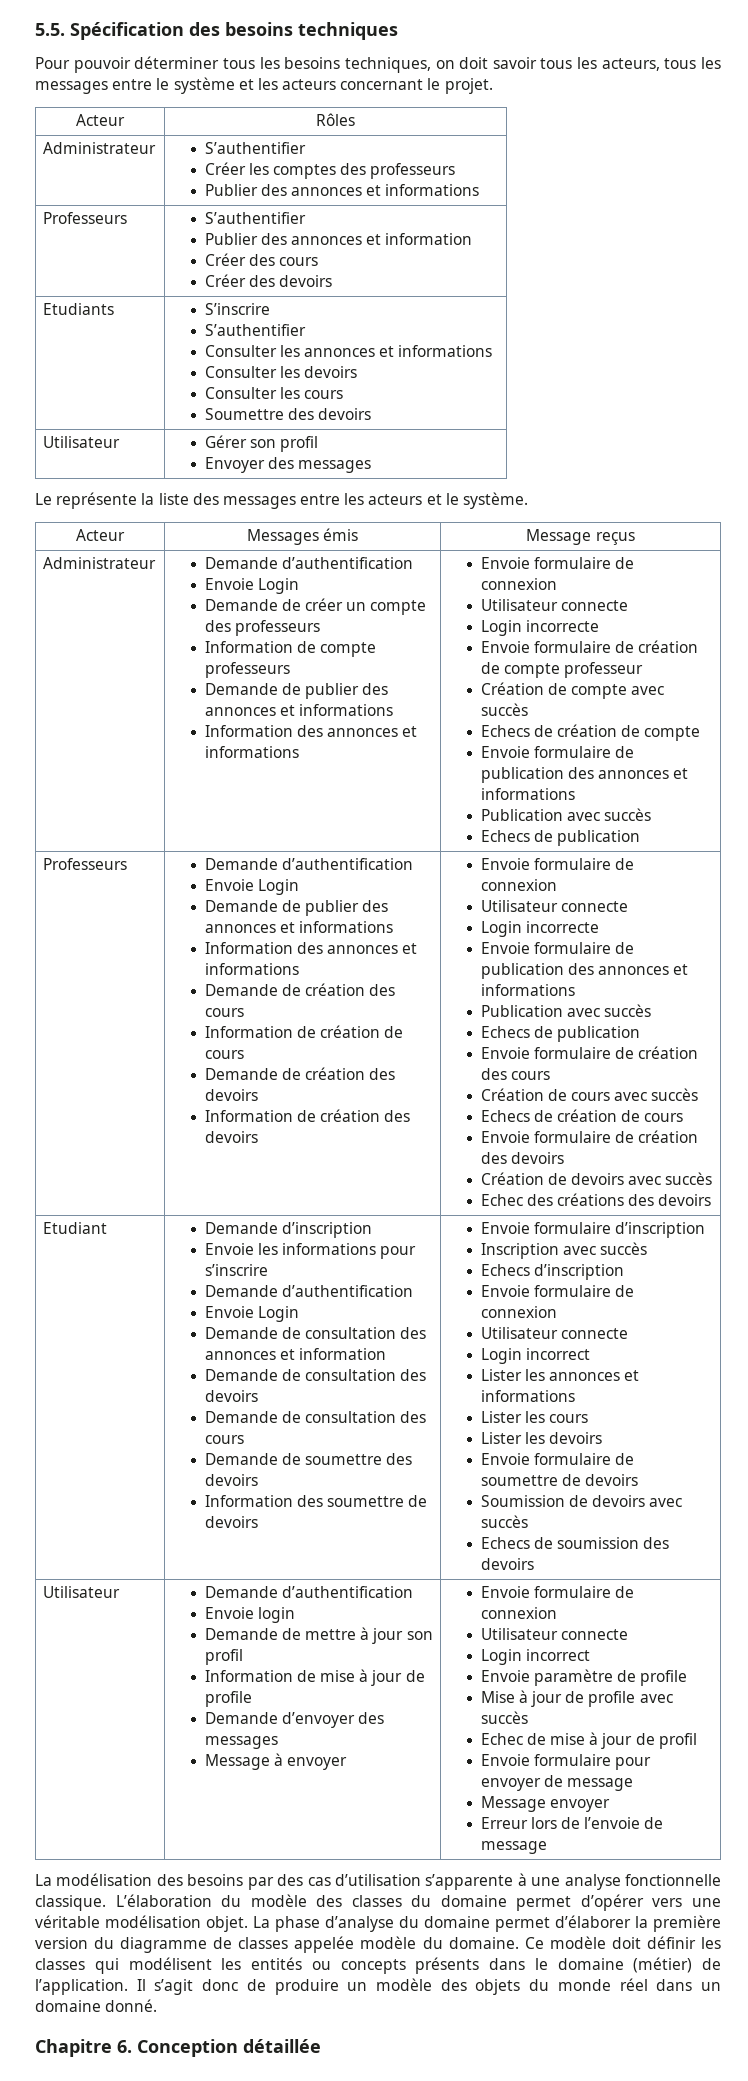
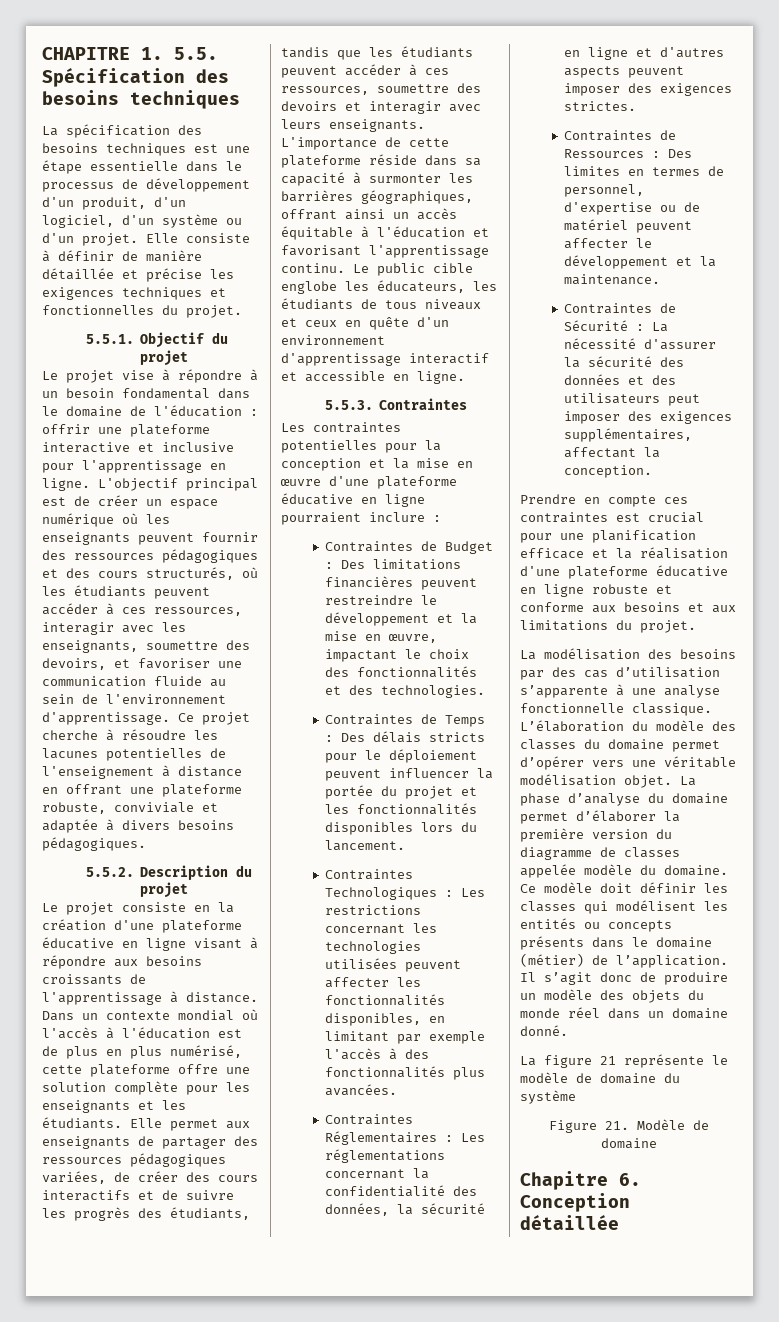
(35, 29) none -> [42,47,163,60] CHAPITRE 1.
[35,56,721,73] [35,77,493,94] [76,114,125,126] [315,113,355,126] [43,142,157,154] [204,142,306,154] [204,162,456,179] [204,184,480,196] [43,212,128,224] [204,212,306,224] [204,233,473,245] [204,253,319,266] [204,274,333,287] [43,303,115,315] [204,303,270,315] [204,324,306,336] [204,345,493,357] [204,366,358,378] [204,387,344,399] [204,408,372,420] [43,436,121,448] [204,435,319,452] [204,457,372,473] [35,492,529,509] [76,529,125,541] [246,528,359,545] [526,529,635,545] [43,557,157,569] [204,557,413,569] [204,578,299,594] [204,598,427,615] [204,620,320,636] [204,641,377,657] [204,662,290,678] [204,683,389,699] [204,704,394,716] [204,725,418,737] [204,746,299,758] [480,557,635,569] [480,578,557,590] [480,599,628,611] [480,620,599,636] [480,640,699,653] [480,662,644,678] [480,682,665,699] [480,703,528,716] [480,724,701,741] [480,746,635,758] [480,767,689,783] [480,788,575,800] [480,808,652,821] [480,830,641,846] [43,858,128,870] [204,858,413,870] [204,879,299,895] [204,900,389,916] [204,921,394,933] [204,942,418,954] [204,963,299,975] [204,983,396,996] [204,1008,244,1017] [204,1025,404,1038] [204,1050,244,1059] [204,1067,396,1080] [204,1089,258,1101] [204,1109,411,1122] [204,1131,258,1143] [480,858,635,870] [480,879,557,891] [480,900,628,912] [480,921,599,937] [480,942,635,954] [480,963,689,979] [480,984,575,996] [480,1004,652,1017] [480,1026,641,1042] [480,1046,699,1059] [480,1068,550,1080] [480,1088,699,1101] [480,1109,684,1122] [480,1130,699,1143] [480,1152,564,1164] [480,1172,713,1185] [480,1193,712,1206] [43,1222,108,1234] [204,1222,372,1238] [204,1243,417,1259] [204,1264,268,1276] [204,1285,413,1297] [204,1306,299,1322] [204,1327,427,1339] [204,1348,387,1360] [204,1369,427,1381] [204,1390,258,1402] [204,1411,427,1423] [204,1435,244,1444] [204,1453,413,1465] [204,1474,258,1486] [204,1495,428,1507] [204,1516,258,1528] [480,1222,706,1238] [480,1242,648,1259] [480,1264,624,1280] [480,1285,635,1297] [480,1306,557,1318] [480,1327,628,1339] [480,1348,590,1364] [480,1369,640,1381] [480,1390,575,1402] [480,1411,589,1423] [480,1432,603,1444] [480,1453,635,1465] [480,1474,639,1486] [480,1495,683,1507] [480,1515,528,1528] [480,1537,670,1549] [480,1558,534,1570] [43,1586,121,1598] [204,1586,413,1598] [204,1607,295,1623] [204,1627,433,1644] [204,1649,243,1665] [204,1669,425,1686] [204,1691,252,1707] [204,1712,385,1728] [204,1736,278,1749] [204,1753,348,1770] [480,1586,635,1598] [480,1607,557,1619] [480,1628,628,1640] [480,1649,590,1665] [480,1669,688,1686] [480,1690,673,1707] [480,1711,528,1724] [480,1732,697,1749] [480,1754,652,1770] [480,1775,634,1791] [480,1796,610,1812] [480,1817,664,1829] [480,1841,547,1854] Pour pouvoir déterminer tous les besoins techniques, on doit savoir tous les acteurs, tous les messages entre le système et les acteurs concernant le projet. // Acteur | Rôles // Administrateur | S’authentifier // Créer les comptes des professeurs // Publier des annonces et informations // Professeurs | S’authentifier // Publier des annonces et information // Créer des cours // Créer des devoirs // Etudiants | S’inscrire // S’authentifier // Consulter les annonces et informations // Consulter les devoirs // Consulter les cours // Soumettre des devoirs // Utilisateur | Gérer son profil // Envoyer des messages // Le représente la liste des messages entre les acteurs et le système. // Acteur | Messages émis | Message reçus // Administrateur | Demande d’authentification // Envoie Login // Demande de créer un compte des professeurs // Information de compte professeurs // Demande de publier des annonces et informations // Information des annonces et informations | Envoie formulaire de connexion // Utilisateur connecte // Login incorrecte // Envoie formulaire de création de compte professeur // Création de compte avec succès // Echecs de création de compte // Envoie formulaire de publication des annonces et informations // Publication avec succès // Echecs de publication // Professeurs | Demande d’authentification // Envoie Login // Demande de publier des annonces et informations // Information des annonces et informations // Demande de création des cours // Information de création de cours // Demande de création des devoirs // Information de création des devoirs | Envoie formulaire de connexion // Utilisateur connecte // Login incorrecte // Envoie formulaire de publication des annonces et informations // Publication avec succès // Echecs de publication // Envoie formulaire de création des cours // Création de cours avec succès // Echecs de création de cours // Envoie formulaire de création des devoirs // Création de devoirs avec succès // Echec des créations des devoirs // Etudiant | Demande d’inscription // Envoie les informations pour s’inscrire // Demande d’authentification // Envoie Login // Demande de consultation des annonces et information // Demande de consultation des devoirs // Demande de consultation des cours // Demande de soumettre des devoirs // Information des soumettre de devoirs | Envoie formulaire d’inscription // Inscription avec succès // Echecs d’inscription // Envoie formulaire de connexion // Utilisateur connecte // Login incorrect // Lister les annonces et informations // Lister les cours // Lister les devoirs // Envoie formulaire de soumettre de devoirs // Soumission de devoirs avec succès // Echecs de soumission des devoirs // Utilisateur | Demande d’authentification // Envoie login // Demande de mettre à jour son profil // Information de mise à jour de profile // Demande d’envoyer des messages // Message à envoyer | Envoie formulaire de connexion // Utilisateur connecte // Login incorrect // Envoie paramètre de profile // Mise à jour de profile avec succès // Echec de mise à jour de profil // Envoie formulaire pour envoyer de message // Message envoyer // Erreur lors de l’envoie de message -> [42,124,202,138] [42,143,250,156] [42,160,242,174] [42,178,250,192] [42,197,186,210] [42,214,242,228] [42,233,250,246] [42,250,202,262] [42,268,234,282] [42,287,226,300] [42,305,242,318] [85,332,229,348] [140,350,189,366] [42,369,258,383] [42,388,250,399] [42,405,258,417] [42,424,210,437] [42,442,234,453] [42,460,226,473] [42,478,258,491] [42,495,218,509] [42,513,170,527] [42,532,258,545] [42,549,258,563] [42,567,258,580] [42,585,210,599] [42,603,242,616] [42,622,186,635] [42,640,250,653] [42,658,242,670] [42,676,226,687] [42,694,226,704] [42,712,250,725] [42,729,218,741] [42,748,226,761] [42,765,242,779] [42,784,242,797] [42,802,218,814] [42,819,234,833] [42,837,146,851] [85,865,253,880] [140,882,189,898] [42,902,234,915] [42,919,242,933] [42,937,258,951] [42,955,202,969] [42,974,146,985] [42,991,258,1005] [42,1009,258,1021] [42,1027,242,1039] [42,1045,242,1059] [42,1064,250,1077] [42,1081,250,1095] [42,1100,186,1113] [42,1117,250,1131] [42,1136,258,1149] [42,1153,226,1167] [42,1171,258,1184] [42,1190,234,1201] [42,1207,250,1221] [281,46,473,60] [281,64,449,78] [281,83,481,95] [281,101,481,114] [281,119,425,132] [281,137,449,150] [281,154,481,168] [281,172,473,186] [281,190,473,204] [281,208,457,220] [281,226,489,240] [281,245,489,258] [281,263,473,276] [281,280,497,294] [281,298,481,310] [281,317,449,330] [281,335,385,345] [281,353,489,366] [281,371,465,384] [324,398,468,410] [281,422,401,433] [281,440,441,453] [281,458,473,471] [280,476,457,489] [281,493,425,507] [281,512,441,525] [324,541,493,554] [324,559,461,570] [324,576,477,590] [324,595,437,605] [324,612,477,626] [324,631,437,643] [324,649,469,662] [324,666,477,678] [324,685,485,698] [324,714,485,727] [324,731,485,743] [324,749,477,763] [324,768,493,781] [324,785,477,799] [324,803,477,815] [324,822,477,835] [324,840,405,851] [324,869,413,880] [324,887,485,900] [324,905,421,915] [324,923,437,934] [324,941,421,954] [324,958,461,972] [324,977,421,988] [324,994,445,1006] [324,1013,445,1026] [324,1031,485,1044] [324,1048,429,1060] [324,1066,485,1080] [324,1084,397,1096] [324,1114,413,1125] [324,1131,485,1145] [324,1149,445,1163] [324,1168,429,1179] [324,1185,477,1197] [324,1203,485,1216] [563,47,724,60] [563,66,684,78] [563,83,732,96] [563,101,636,111] [563,130,676,141] [563,149,692,158] [563,166,724,176] [563,184,644,197] [563,202,700,215] [563,219,692,233] [563,238,652,249] [563,255,716,269] [563,274,660,285] [563,303,676,314] [563,320,668,332] [563,338,716,350] [563,356,684,368] [563,374,676,385] [563,393,700,406] [563,411,732,424] [563,428,692,442] [563,447,660,458] [563,465,652,478] [520,494,688,507] [520,512,704,523] [520,530,696,543] [520,547,728,559] [520,565,728,579] [520,584,672,597] [520,602,736,613] [520,620,696,633] La spécification des besoins techniques est une étape essentielle dans le processus de développement d'un produit, d'un logiciel, d'un système ou d'un projet. Elle consiste à définir de manière détaillée et précise les exigences techniques et fonctionnelles du projet. // 5.5.1. Objectif du projet // Le projet vise à répondre à un besoin fondamental dans le domaine de l'éducation : offrir une plateforme interactive et inclusive pour l'apprentissage en ligne. L'objectif principal est de créer un espace numérique où les enseignants peuvent fournir des ressources pédagogiques et des cours structurés, où les étudiants peuvent accéder à ces ressources, interagir avec les enseignants, soumettre des devoirs, et favoriser une communication fluide au sein de l'environnement d'apprentissage. Ce projet cherche à résoudre les lacunes potentielles de l'enseignement à distance en offrant une plateforme robuste, conviviale et adaptée à divers besoins pédagogiques. // 5.5.2. Description du projet // Le projet consiste en la création d'une plateforme éducative en ligne visant à répondre aux besoins croissants de l'apprentissage à distance. Dans un contexte mondial où l'accès à l'éducation est de plus en plus numérisé, cette plateforme offre une solution complète pour les enseignants et les étudiants. Elle permet aux enseignants de partager des ressources pédagogiques variées, de créer des cours interactifs et de suivre les progrès des étudiants, tandis que les étudiants peuvent accéder à ces ressources, soumettre des devoirs et interagir avec leurs enseignants. L'importance de cette plateforme réside dans sa capacité à surmonter les barrières géographiques, offrant ainsi un accès équitable à l'éducation et favorisant l'apprentissage continu. Le public cible englobe les éducateurs, les étudiants de tous niveaux et ceux en quête d'un environnement d'apprentissage interactif et accessible en ligne. // 5.5.3. Contraintes // Les contraintes potentielles pour la conception et la mise en œuvre d'une plateforme éducative en ligne pourraient inclure : // Contraintes de Budget : Des limitations financières peuvent restreindre le développement et la mise en œuvre, impactant le choix des fonctionnalités et des technologies. // Contraintes de Temps : Des délais stricts pour le déploiement peuvent influencer la portée du projet et les fonctionnalités disponibles lors du lancement. // Contraintes Technologiques : Les restrictions concernant les technologies utilisées peuvent affecter les fonctionnalités disponibles, en limitant par exemple l'accès à des fonctionnalités plus avancées. // Contraintes Réglementaires : Les réglementations concernant la confidentialité des données, la sécurité en ligne et d'autres aspects peuvent imposer des exigences strictes. // Contraintes de Ressources : Des limites en termes de personnel, d'expertise ou de matériel peuvent affecter le développement et la maintenance. // Contraintes de Sécurité : La nécessité d'assurer la sécurité des données et des utilisateurs peut imposer des exigences supplémentaires, affectant la conception. // Prendre en compte ces contraintes est crucial pour une planification efficace et la réalisation d'une plateforme éducative en ligne robuste et conforme aux besoins et aux limitations du projet.
(158, 2005) none -> [520,1054,728,1068] [520,1072,680,1084] [520,1090,576,1104] [548,1119,709,1133] [600,1138,657,1149] // La figure 21 représente le modèle de domaine du système // Figure 21. Modèle de domaine

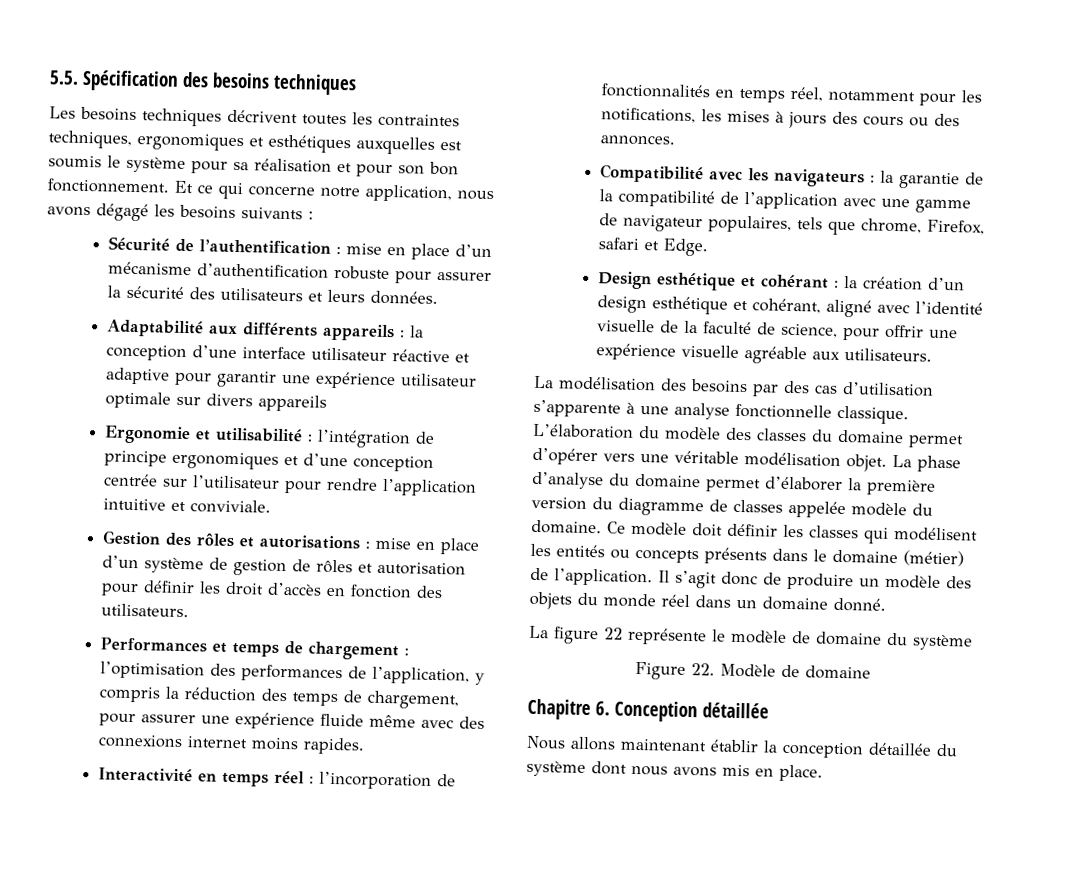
[42,47,163,60] CHAPITRE 1. -> (49, 77) none
[42,124,202,138] [42,143,250,156] [42,160,242,174] [42,178,250,192] [42,197,186,210] [42,214,242,228] [42,233,250,246] [42,250,202,262] [42,268,234,282] [42,287,226,300] [42,305,242,318] [85,332,229,348] [140,350,189,366] [42,369,258,383] [42,388,250,399] [42,405,258,417] [42,424,210,437] [42,442,234,453] [42,460,226,473] [42,478,258,491] [42,495,218,509] [42,513,170,527] [42,532,258,545] [42,549,258,563] [42,567,258,580] [42,585,210,599] [42,603,242,616] [42,622,186,635] [42,640,250,653] [42,658,242,670] [42,676,226,687] [42,694,226,704] [42,712,250,725] [42,729,218,741] [42,748,226,761] [42,765,242,779] [42,784,242,797] [42,802,218,814] [42,819,234,833] [42,837,146,851] [85,865,253,880] [140,882,189,898] [42,902,234,915] [42,919,242,933] [42,937,258,951] [42,955,202,969] [42,974,146,985] [42,991,258,1005] [42,1009,258,1021] [42,1027,242,1039] [42,1045,242,1059] [42,1064,250,1077] [42,1081,250,1095] [42,1100,186,1113] [42,1117,250,1131] [42,1136,258,1149] [42,1153,226,1167] [42,1171,258,1184] [42,1190,234,1201] [42,1207,250,1221] [281,46,473,60] [281,64,449,78] [281,83,481,95] [281,101,481,114] [281,119,425,132] [281,137,449,150] [281,154,481,168] [281,172,473,186] [281,190,473,204] [281,208,457,220] [281,226,489,240] [281,245,489,258] [281,263,473,276] [281,280,497,294] [281,298,481,310] [281,317,449,330] [281,335,385,345] [281,353,489,366] [281,371,465,384] [324,398,468,410] [281,422,401,433] [281,440,441,453] [281,458,473,471] [280,476,457,489] [281,493,425,507] [281,512,441,525] [324,541,493,554] [324,559,461,570] [324,576,477,590] [324,595,437,605] [324,612,477,626] [324,631,437,643] [324,649,469,662] [324,666,477,678] [324,685,485,698] [324,714,485,727] [324,731,485,743] [324,749,477,763] [324,768,493,781] [324,785,477,799] [324,803,477,815] [324,822,477,835] [324,840,405,851] [324,869,413,880] [324,887,485,900] [324,905,421,915] [324,923,437,934] [324,941,421,954] [324,958,461,972] [324,977,421,988] [324,994,445,1006] [324,1013,445,1026] [324,1031,485,1044] [324,1048,429,1060] [324,1066,485,1080] [324,1084,397,1096] [324,1114,413,1125] [324,1131,485,1145] [324,1149,445,1163] [324,1168,429,1179] [324,1185,477,1197] [324,1203,485,1216] [563,47,724,60] [563,66,684,78] [563,83,732,96] [563,101,636,111] [563,130,676,141] [563,149,692,158] [563,166,724,176] [563,184,644,197] [563,202,700,215] [563,219,692,233] [563,238,652,249] [563,255,716,269] [563,274,660,285] [563,303,676,314] [563,320,668,332] [563,338,716,350] [563,356,684,368] [563,374,676,385] [563,393,700,406] [563,411,732,424] [563,428,692,442] [563,447,660,458] [563,465,652,478] [520,494,688,507] [520,512,704,523] [520,530,696,543] [520,547,728,559] [520,565,728,579] [520,584,672,597] [520,602,736,613] [520,620,696,633] La spécification des besoins techniques est une étape essentielle dans le processus de développement d'un produit, d'un logiciel, d'un système ou d'un projet. Elle consiste à définir de manière détaillée et précise les exigences techniques et fonctionnelles du projet. // 5.5.1. Objectif du projet // Le projet vise à répondre à un besoin fondamental dans le domaine de l'éducation : offrir une plateforme interactive et inclusive pour l'apprentissage en ligne. L'objectif principal est de créer un espace numérique où les enseignants peuvent fournir des ressources pédagogiques et des cours structurés, où les étudiants peuvent accéder à ces ressources, interagir avec les enseignants, soumettre des devoirs, et favoriser une communication fluide au sein de l'environnement d'apprentissage. Ce projet cherche à résoudre les lacunes potentielles de l'enseignement à distance en offrant une plateforme robuste, conviviale et adaptée à divers besoins pédagogiques. // 5.5.2. Description du projet // Le projet consiste en la création d'une plateforme éducative en ligne visant à répondre aux besoins croissants de l'apprentissage à distance. Dans un contexte mondial où l'accès à l'éducation est de plus en plus numérisé, cette plateforme offre une solution complète pour les enseignants et les étudiants. Elle permet aux enseignants de partager des ressources pédagogiques variées, de créer des cours interactifs et de suivre les progrès des étudiants, tandis que les étudiants peuvent accéder à ces ressources, soumettre des devoirs et interagir avec leurs enseignants. L'importance de cette plateforme réside dans sa capacité à surmonter les barrières géographiques, offrant ainsi un accès équitable à l'éducation et favorisant l'apprentissage continu. Le public cible englobe les éducateurs, les étudiants de tous niveaux et ceux en quête d'un environnement d'apprentissage interactif et accessible en ligne. // 5.5.3. Contraintes // Les contraintes potentielles pour la conception et la mise en œuvre d'une plateforme éducative en ligne pourraient inclure : // Contraintes de Budget : Des limitations financières peuvent restreindre le développement et la mise en œuvre, impactant le choix des fonctionnalités et des technologies. // Contraintes de Temps : Des délais stricts pour le déploiement peuvent influencer la portée du projet et les fonctionnalités disponibles lors du lancement. // Contraintes Technologiques : Les restrictions concernant les technologies utilisées peuvent affecter les fonctionnalités disponibles, en limitant par exemple l'accès à des fonctionnalités plus avancées. // Contraintes Réglementaires : Les réglementations concernant la confidentialité des données, la sécurité en ligne et d'autres aspects peuvent imposer des exigences strictes. // Contraintes de Ressources : Des limites en termes de personnel, d'expertise ou de matériel peuvent affecter le développement et la maintenance. // Contraintes de Sécurité : La nécessité d'assurer la sécurité des données et des utilisateurs peut imposer des exigences supplémentaires, affectant la conception. // Prendre en compte ces contraintes est crucial pour une planification efficace et la réalisation d'une plateforme éducative en ligne robuste et conforme aux besoins et aux limitations du projet. -> [49,106,460,128] [48,130,462,155] [48,155,459,178] [47,178,494,203] [47,203,314,222] [107,236,492,261] [107,261,492,284] [106,285,438,305] [105,319,424,342] [105,344,470,363] [105,367,477,390] [104,391,327,412] [103,425,435,449] [103,450,434,472] [102,473,477,497] [102,498,271,514] [101,530,480,555] [101,555,466,577] [100,580,443,599] [100,603,189,618] [99,637,409,661] [99,661,485,685] [98,686,459,710] [98,712,485,730] [97,734,365,755] [97,767,456,790] [600,83,982,107] [600,107,960,129] [599,134,675,146] [599,164,984,190] [598,189,971,214] [598,213,985,236] [597,237,708,257] [596,271,965,291] [596,295,983,318] [596,319,958,341] [595,343,932,365] Les besoins techniques décrivent toutes les contraintes techniques, ergonomiques et esthétiques auxquelles est soumis le système pour sa réalisation et pour son bon fonctionnement. Et ce qui concerne notre application, nous avons dégagé les besoins suivants : // Sécurité de l’authentification : mise en place d’un mécanisme d’authentification robuste pour assurer la sécurité des utilisateurs et leurs données. // Adaptabilité aux différents appareils : la conception d’une interface utilisateur réactive et adaptive pour garantir une expérience utilisateur optimale sur divers appareils // Ergonomie et utilisabilité : l’intégration de principe ergonomiques et d’une conception centrée sur l’utilisateur pour rendre l’application intuitive et conviviale. // Gestion des rôles et autorisations : mise en place d’un système de gestion de rôles et autorisation pour définir les droit d’accès en fonction des utilisateurs. // Performances et temps de chargement : l’optimisation des performances de l’application, y compris la réduction des temps de chargement, pour assurer une expérience fluide même avec des connexions internet moins rapides. // Interactivité en temps réel : l’incorporation de fonctionnalités en temps réel, notamment pour les notifications, les mises à jours des cours ou des annonces. // Compatibilité avec les navigateurs : la garantie de la compatibilité de l’application avec une gamme de navigateur populaires, tels que chrome, Firefox, safari et Edge. // Design esthétique et cohérant : la création d’un design esthétique et cohérant, aligné avec l’identité visuelle de la faculté de science, pour offrir une expérience visuelle agréable aux utilisateurs.
[600,1056,616,1065] 21 -> [604,627,623,640] 22
[604,1121,629,1130] 21. -> [691,663,715,676] 22.
(619, 1222) none -> [526,735,958,759] [526,760,823,782] // Nous allons maintenant établir la conception détaillée du système dont nous avons mis en place.

